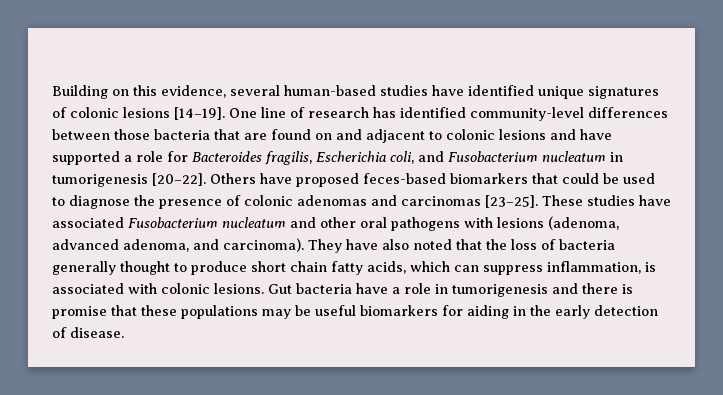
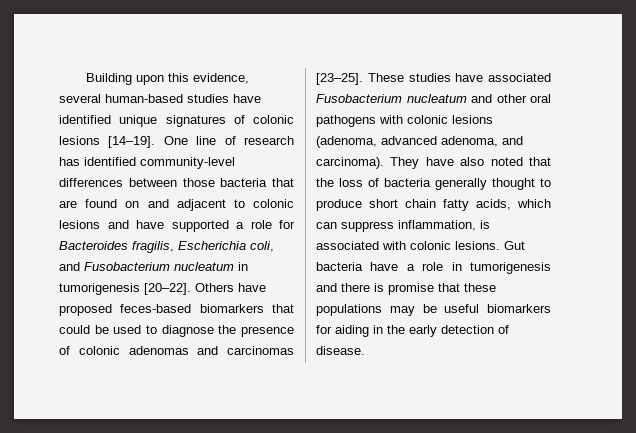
[112,89,129,96] on -> [135,75,164,85] upon
(493, 222) none -> [407,115,448,124] colonic

